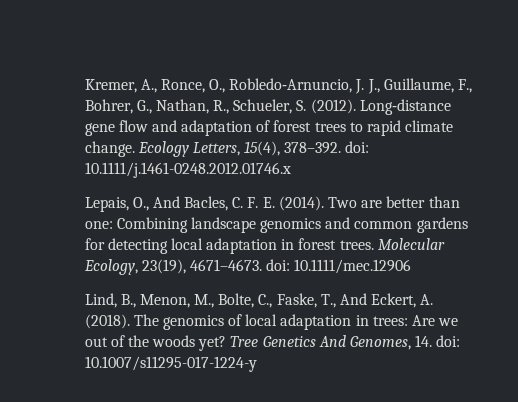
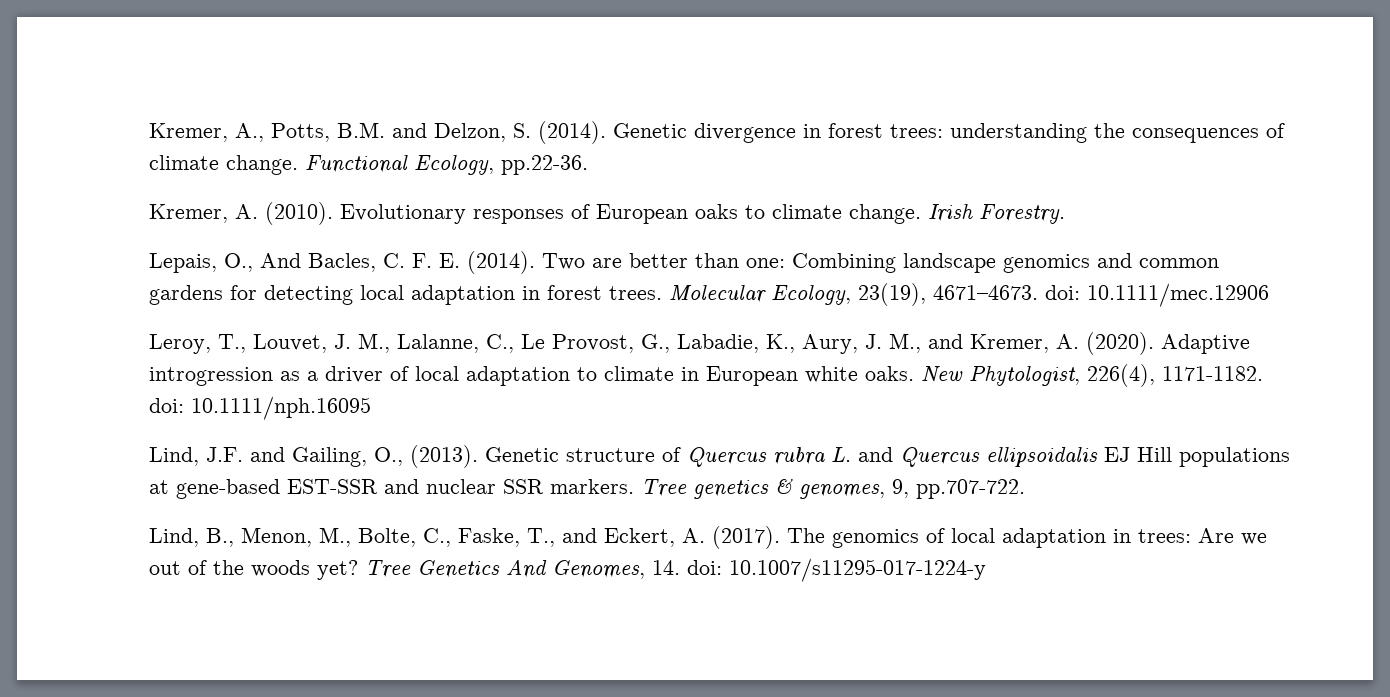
[160,78,472,94] [84,99,451,115] [84,120,454,136] [84,141,370,157] [84,162,291,178] Ronce, O., Robledo‐Arnuncio, J. J., Guillaume, F., Bohrer, G., Nathan, R., Schueler, S. (2012). Long‐distance gene flow and adaptation of forest trees to rapid climate change. Ecology Letters, 15(4), 378–392. doi: 10.1111/j.1461-0248.2012.01746.x -> [271,121,1286,144] [149,155,589,175] [149,202,1066,225] Potts, B.M. and Delzon, S. (2014). Genetic divergence in forest trees: understanding the consequences of climate change. Functional Ecology, pp.22-36. // Kremer, A. (2010). Evolutionary responses of European oaks to climate change. Irish Forestry.
(412, 266) none -> [149,332,1251,355] [149,364,1264,387] [149,396,372,420] [149,445,1291,468] [149,479,1026,499] // Leroy, T., Louvet, J. M., Lalanne, C., Le Provost, G., Labadie, K., Aury, J. M., and Kremer, A. (2020). Adaptive introgression as a driver of local adaptation to climate in European white oaks. New Phytologist, 226(4), 1171-1182. doi: 10.1111/nph.16095 // Lind, J.F. and Gailing, O., (2013). Genetic structure of Quercus rubra L. and Quercus ellipsoidalis EJ Hill populations at gene-based EST-SSR and nuclear SSR markers. Tree genetics & genomes, 9, pp.707-722.
[339,293,367,305] And -> [562,528,598,543] and
[84,314,130,329] (2018). -> [712,526,781,549] (2017).

